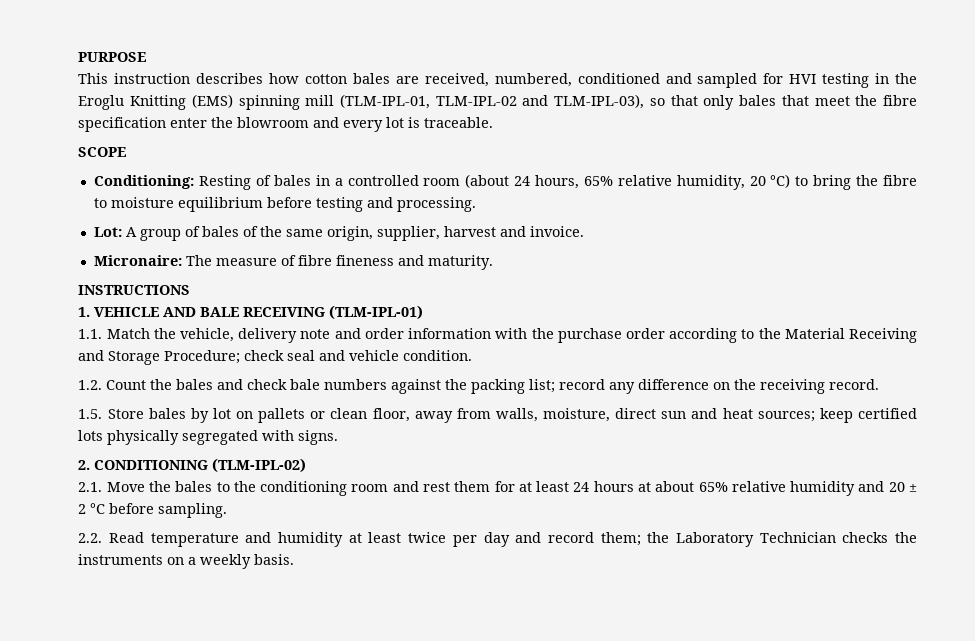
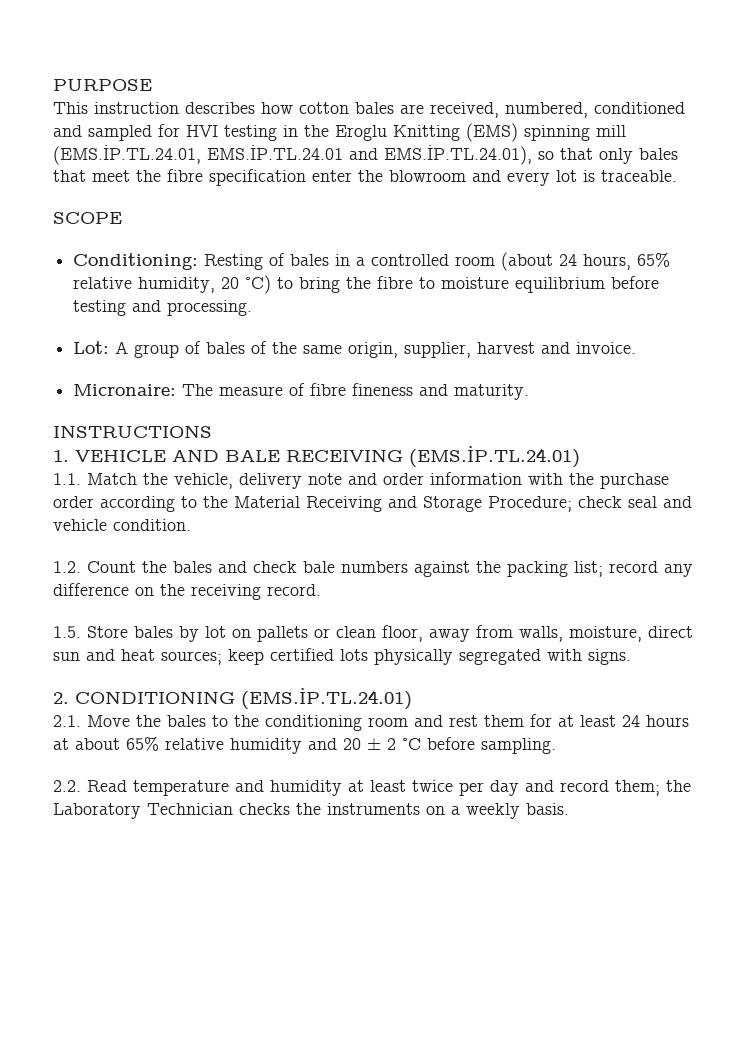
[340,94,645,109] (TLM-IPL-01, TLM-IPL-02 and TLM-IPL-03), -> [53,145,533,165] (EMS.İP.TL.24.01, EMS.İP.TL.24.01 and EMS.İP.TL.24.01),
[329,305,424,320] (TLM-IPL-01) -> [409,446,581,468] (EMS.İP.TL.24.01)
[212,458,307,473] (TLM-IPL-02) -> [241,688,413,710] (EMS.İP.TL.24.01)

